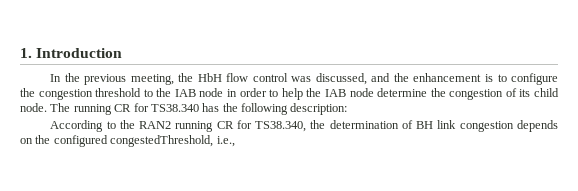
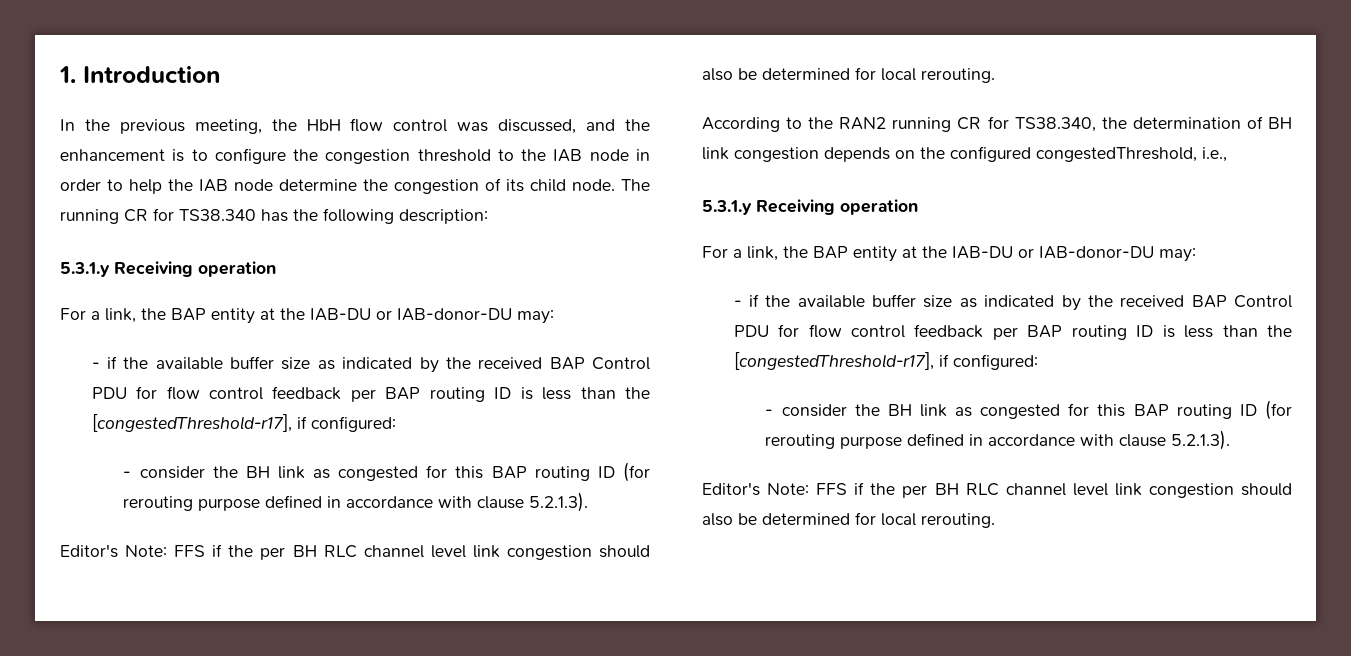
(348, 109) none -> [60,261,276,277] [60,308,554,324] [91,356,651,373] [91,386,650,402] [91,414,396,432] [123,462,650,482] [123,492,589,512] [60,544,650,560] [702,67,995,83] // 5.3.1.y Receiving operation // For a link, the BAP entity at the IAB-DU or IAB-donor-DU may: // - if the available buffer size as indicated by the received BAP Control PDU for flow control feedback per BAP routing ID is less than the [congestedThreshold-r17], if configured: // - consider the BH link as congested for this BAP routing ID (for rerouting purpose defined in accordance with clause 5.2.1.3). // Editor's Note: FFS if the per BH RLC channel level link congestion should also be determined for local rerouting.
(235, 141) none -> [702,199,918,215] [702,246,1196,262] [733,294,1292,311] [733,324,1292,340] [733,352,1038,370] [765,400,1292,420] [765,430,1231,450] [702,482,1292,498] [702,512,995,528] // 5.3.1.y Receiving operation // For a link, the BAP entity at the IAB-DU or IAB-donor-DU may: // - if the available buffer size as indicated by the received BAP Control PDU for flow control feedback per BAP routing ID is less than the [congestedThreshold-r17], if configured: // - consider the BH link as congested for this BAP routing ID (for rerouting purpose defined in accordance with clause 5.2.1.3). // Editor's Note: FFS if the per BH RLC channel level link congestion should also be determined for local rerouting.

